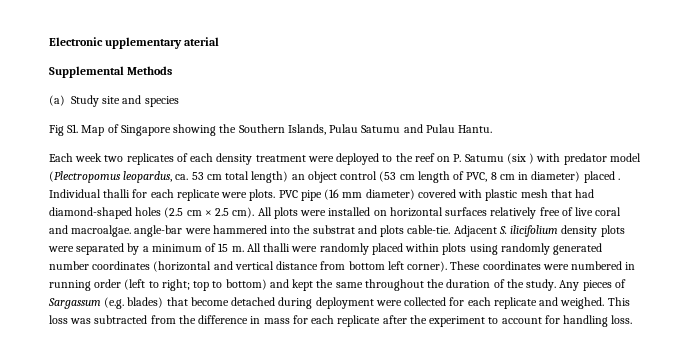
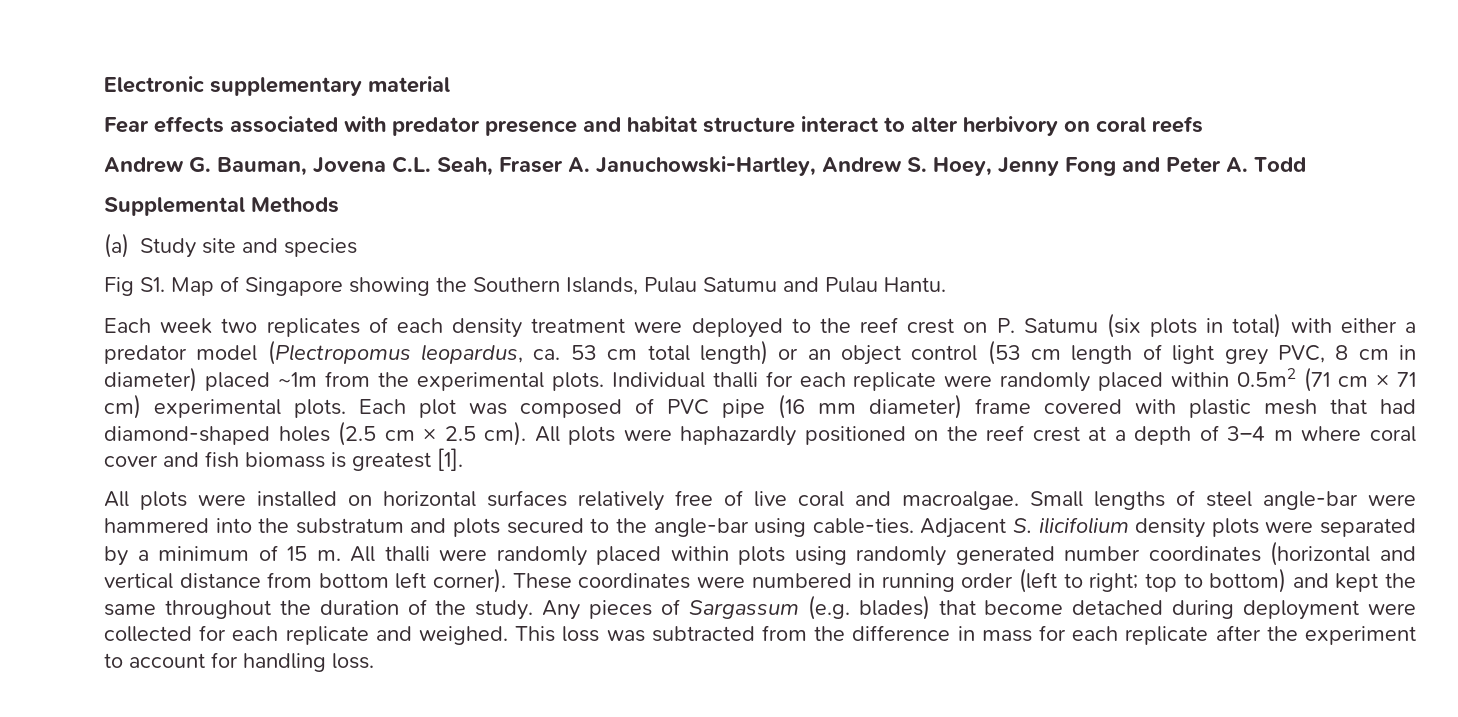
[105,37,220,49] upplementary aterial -> [210,76,450,96] [104,116,1203,136] [104,156,1306,176] supplementary material // Fear effects associated with predator presence and habitat structure interact to alter herbivory on coral reefs // Andrew G. Bauman, Jovena C.L. Seah, Fraser A. Januchowski-Hartley, Andrew S. Hoey, Jenny Fong and Peter A. Todd
(435, 157) none -> [907,318,955,334] crest
[529,153,561,164] ) with -> [1150,313,1416,338] plots in total) with either a
(289, 177) none -> [778,348,799,360] or
(465, 175) none -> [1172,345,1268,365] light grey
[617,178,620,180] . -> [277,371,604,391] ~1m from the experimental plots.
[249,189,276,201] plots. -> [1000,367,1417,392] [104,394,654,419] randomly placed within 0.5m2 (71 cm × 71 cm) experimental plots. Each plot was composed of
(415, 194) none -> [975,398,1031,414] frame
(327, 213) none -> [680,425,1416,446] [104,448,463,471] [104,491,246,510] haphazardly positioned on the reef crest at a depth of 3–4 m where coral cover and fish biomass is greatest [1]. // All plots were
(132, 231) none -> [1030,490,1252,510] Small lengths of steel
[312,225,355,234] substrat -> [295,518,404,534] substratum
[407,225,451,234] cable-tie. -> [506,518,914,537] secured to the angle-bar using cable-ties.

